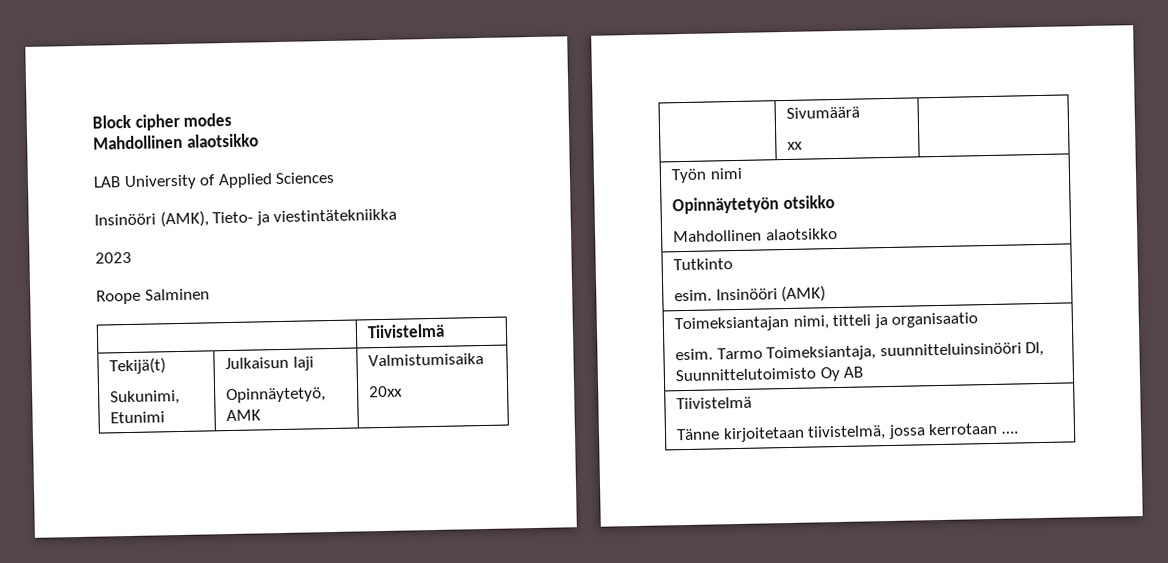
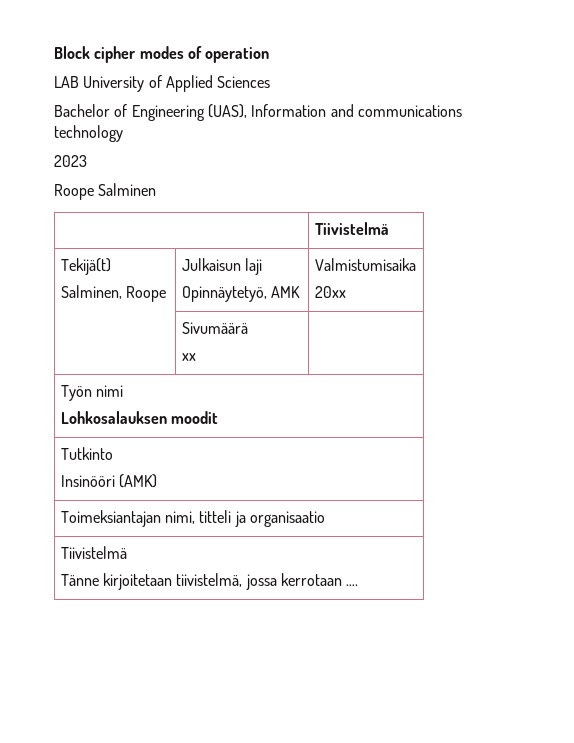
[93,133,259,150] // Mahdollinen alaotsikko -> [187,46,270,63] of operation
[94,208,398,228] Insinööri (AMK), Tieto- ja viestintätekniikka -> [54,104,462,121] [54,125,123,142] Bachelor of Engineering (UAS), Information and communications technology
[110,389,181,406] [110,411,166,424] Sukunimi, Etunimi -> [60,285,167,302] Salminen, Roope
[672,195,835,215] [673,228,838,243] Opinnäytetyön otsikko // Mahdollinen alaotsikko -> [60,411,219,424] Lohkosalauksen moodit
[674,289,713,302] esim. -> (113, 453) none
[675,341,1045,362] [675,366,864,382] // esim. Tarmo Toimeksiantaja, suunnitteluinsinööri DI, Suunnittelutoimisto Oy AB -> (325, 519) none

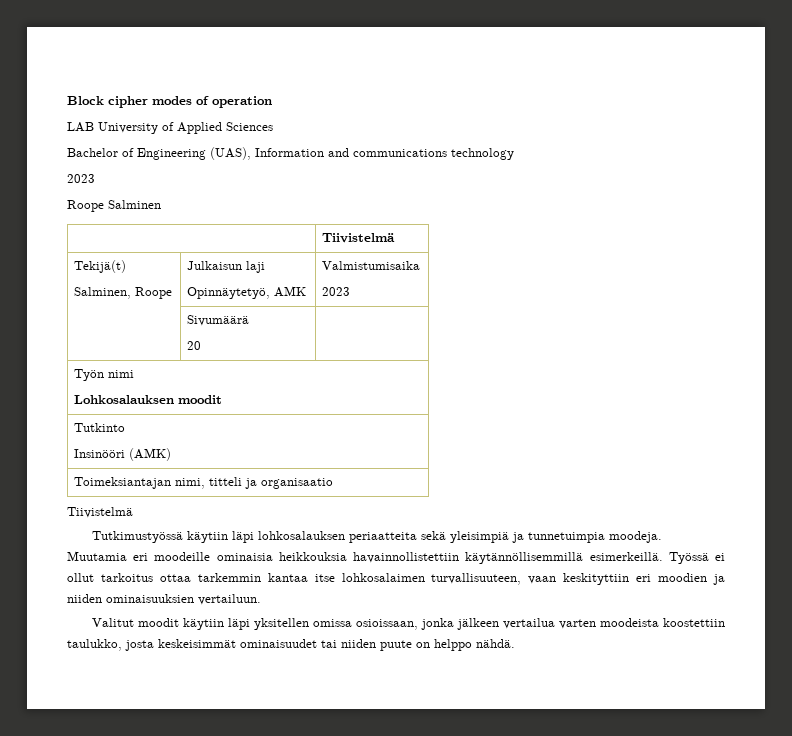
[314,286,346,298] 20xx -> [322,287,351,296] 2023
[181,353,196,361] xx -> [187,341,202,350] 20
[60,546,127,559] [60,573,359,590] // Tiivistelmä // Tänne kirjoitetaan tiivistelmä, jossa kerrotaan …. -> [67,507,133,518] [91,531,662,543] [67,551,725,564] [67,573,725,585] [67,594,261,605] [91,618,725,630] [67,639,515,651] // Tiivistelmä // Tutkimustyössä käytiin läpi lohkosalauksen periaatteita sekä yleisimpiä ja tunnetuimpia moodeja. Muutamia eri moodeille ominaisia heikkouksia havainnollistettiin käytännöllisemmillä esimerkeillä. Työssä ei ollut tarkoitus ottaa tarkemmin kantaa itse lohkosalaimen turvallisuuteen, vaan keskityttiin eri moodien ja niiden ominaisuuksien vertailuun. // Valitut moodit käytiin läpi yksitellen omissa osioissaan, jonka jälkeen vertailua varten moodeista koostettiin taulukko, josta keskeisimmät ominaisuudet tai niiden puute on helppo nähdä.

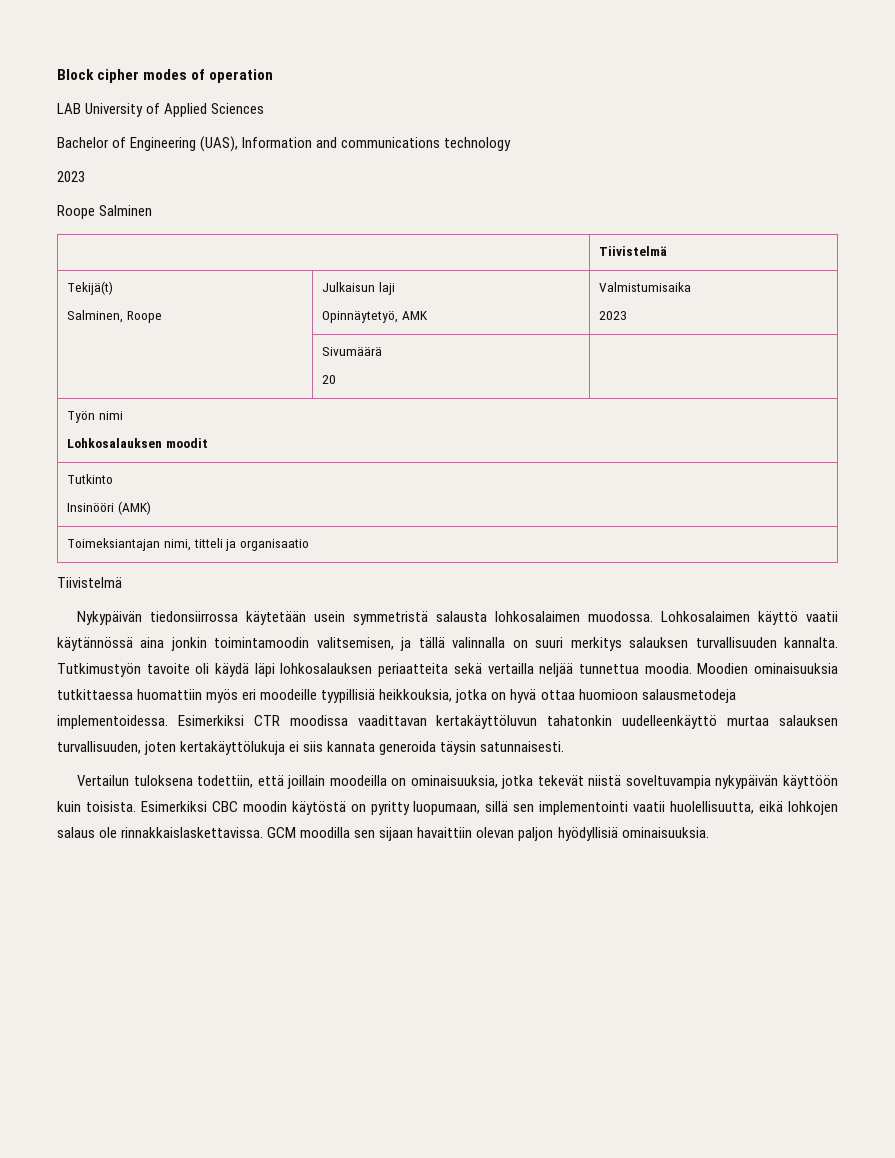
[91,531,662,543] [67,551,725,564] [67,573,725,585] [67,594,261,605] [91,618,725,630] [67,639,515,651] Tutkimustyössä käytiin läpi lohkosalauksen periaatteita sekä yleisimpiä ja tunnetuimpia moodeja. Muutamia eri moodeille ominaisia heikkouksia havainnollistettiin käytännöllisemmillä esimerkeillä. Työssä ei ollut tarkoitus ottaa tarkemmin kantaa itse lohkosalaimen turvallisuuteen, vaan keskityttiin eri moodien ja niiden ominaisuuksien vertailuun. // Valitut moodit käytiin läpi yksitellen omissa osioissaan, jonka jälkeen vertailua varten moodeista koostettiin taulukko, josta keskeisimmät ominaisuudet tai niiden puute on helppo nähdä. -> [77,611,839,625] [57,637,838,651] [57,663,839,677] [57,689,736,703] [57,715,839,729] [57,741,565,755] [77,775,838,789] [57,801,838,815] [57,827,709,841] Nykypäivän tiedonsiirrossa käytetään usein symmetristä salausta lohkosalaimen muodossa. Lohkosalaimen käyttö vaatii käytännössä aina jonkin toimintamoodin valitsemisen, ja tällä valinnalla on suuri merkitys salauksen turvallisuuden kannalta. Tutkimustyön tavoite oli käydä läpi lohkosalauksen periaatteita sekä vertailla neljää tunnettua moodia. Moodien ominaisuuksia tutkittaessa huomattiin myös eri moodeille tyypillisiä heikkouksia, jotka on hyvä ottaa huomioon salausmetodeja implementoidessa. Esimerkiksi CTR moodissa vaadittavan kertakäyttöluvun tahatonkin uudelleenkäyttö murtaa salauksen turvallisuuden, joten kertakäyttölukuja ei siis kannata generoida täysin satunnaisesti. // Vertailun tuloksena todettiin, että joillain moodeilla on ominaisuuksia, jotka tekevät niistä soveltuvampia nykypäivän käyttöön kuin toisista. Esimerkiksi CBC moodin käytöstä on pyritty luopumaan, sillä sen implementointi vaatii huolellisuutta, eikä lohkojen salaus ole rinnakkaislaskettavissa. GCM moodilla sen sijaan havaittiin olevan paljon hyödyllisiä ominaisuuksia.

